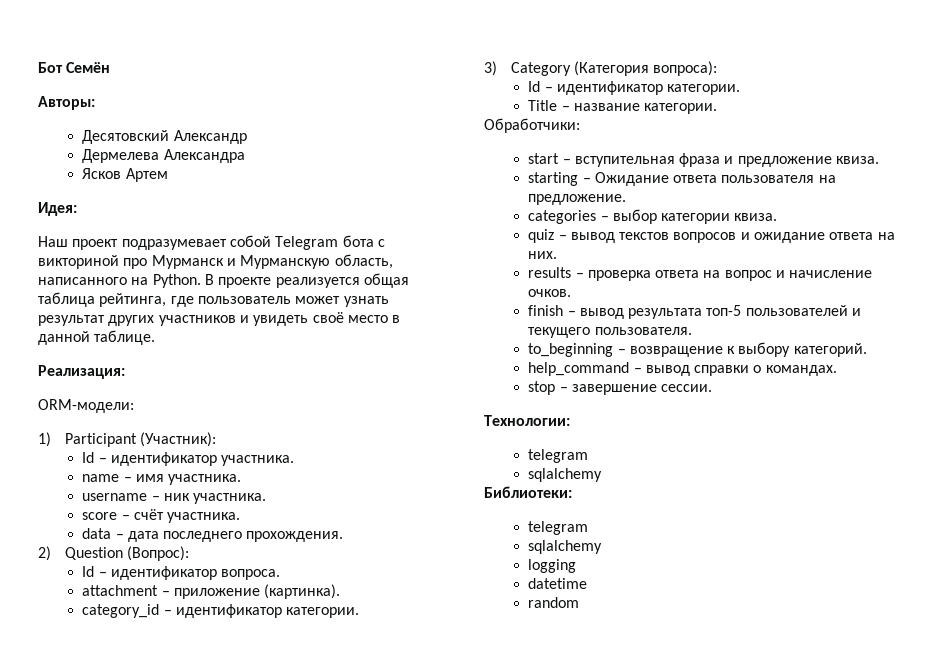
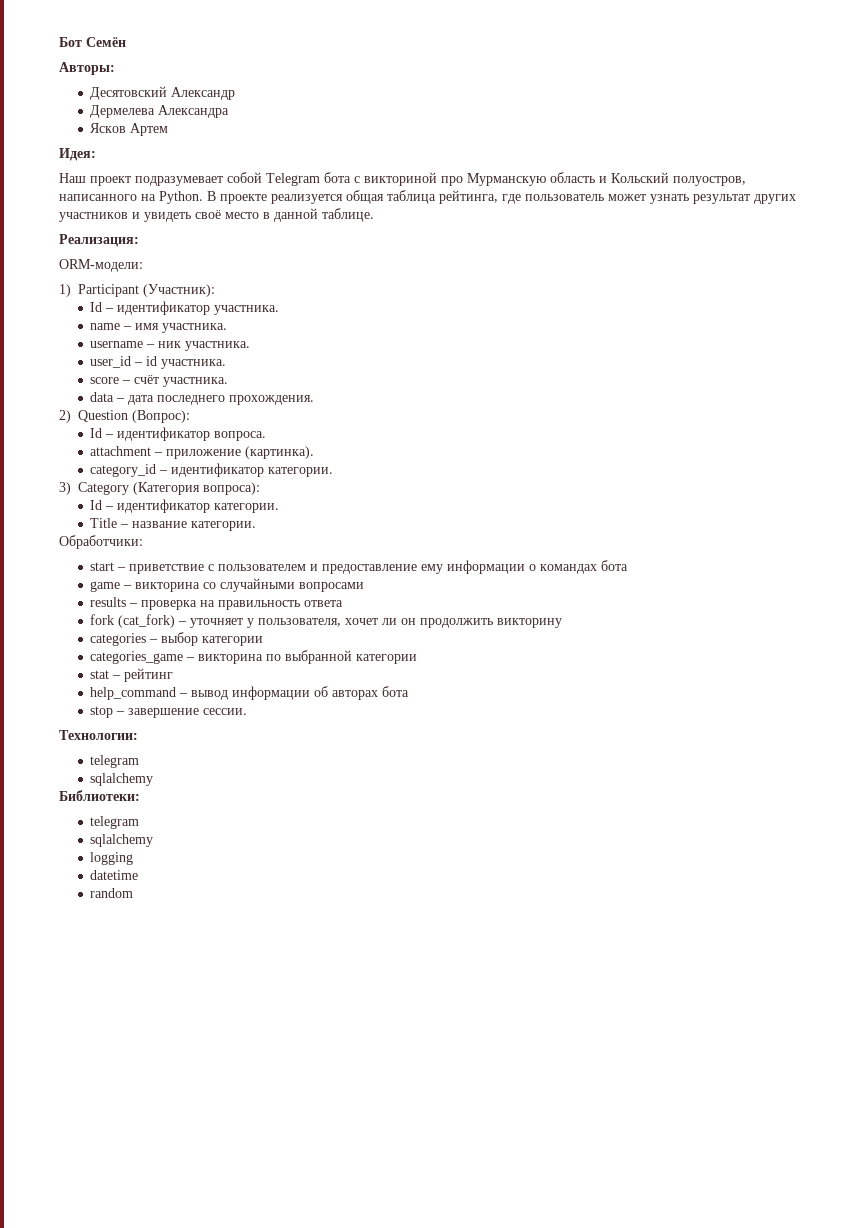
[151,254,393,269] Мурманск и Мурманскую область, -> [467,172,746,186] Мурманскую область и Кольский полуостров,
(267, 498) none -> [90,356,227,369] // user_id – id участника.
[574,153,880,167] [528,172,836,186] [528,194,627,205] [528,209,778,224] [528,229,895,243] [528,251,558,259] [528,267,873,281] [528,289,572,297] [528,305,862,319] [528,327,692,338] [528,342,867,357] вступительная фраза и предложение квиза. // starting – Ожидание ответа пользователя на предложение. // categories – выбор категории квиза. // quiz – вывод текстов вопросов и ожидание ответа на них. // results – проверка ответа на вопрос и начисление очков. // finish – вывод результата топ-5 пользователей и текущего пользователя. // to_beginning – возвращение к выбору категорий. -> [129,560,629,574] [90,578,365,592] [90,597,344,610] [90,614,563,628] [90,632,264,646] [90,650,418,664] [90,668,174,682] приветствие с пользователем и предоставление ему информации о командах бота // game – викторина со случайными вопросами // results – проверка на правильность ответа // fork (cat_fork) – уточняет у пользователя, хочет ли он продолжить викторину // categories – выбор категории // categories_game – викторина по выбранной категории // stat – рейтинг
[694,365,837,376] справки о командах. -> [232,686,410,700] информации об авторах бота

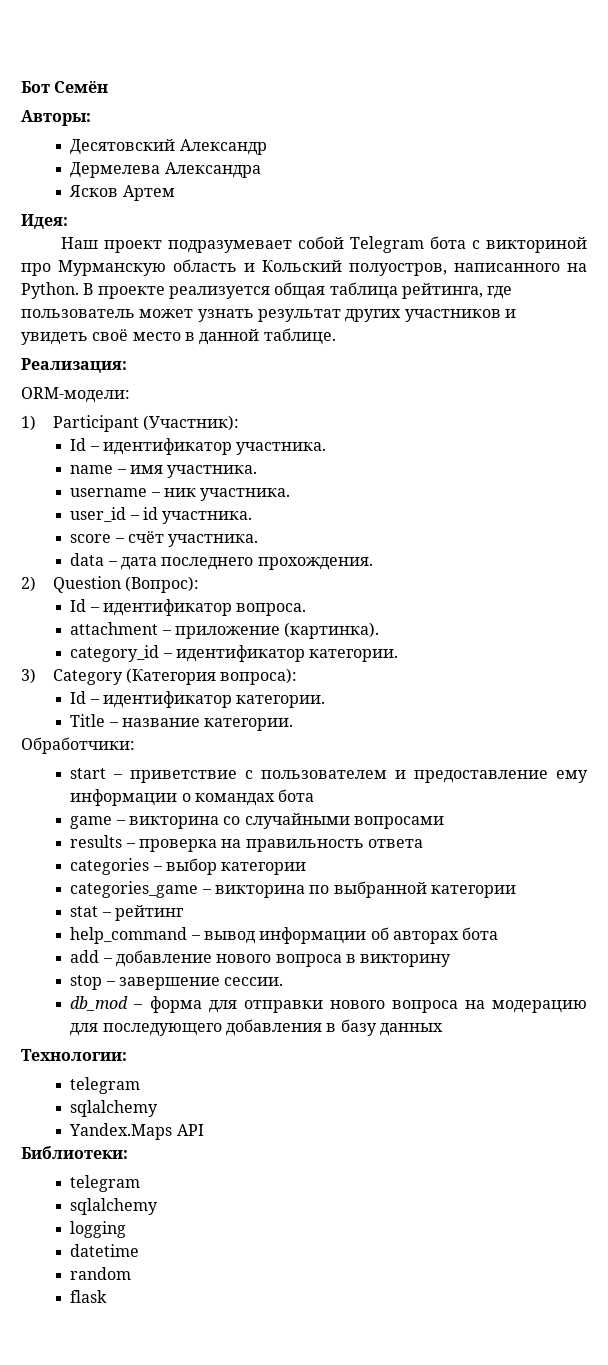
[90,614,563,628] // fork (cat_fork) – уточняет у пользователя, хочет ли он продолжить викторину -> (424, 843) none
[90,706,248,718] stop – завершение сессии. -> [70,950,452,967] [70,975,284,990] [70,996,587,1013] [70,1019,444,1036] add – добавление нового вопроса в викторину // stop – завершение сессии. // db_mod – форма для отправки нового вопроса на модерацию для последующего добавления в базу данных
(154, 779) none -> [69,1123,204,1140] // Yandex.Maps API
(134, 893) none -> [70,1290,108,1303] // flask

